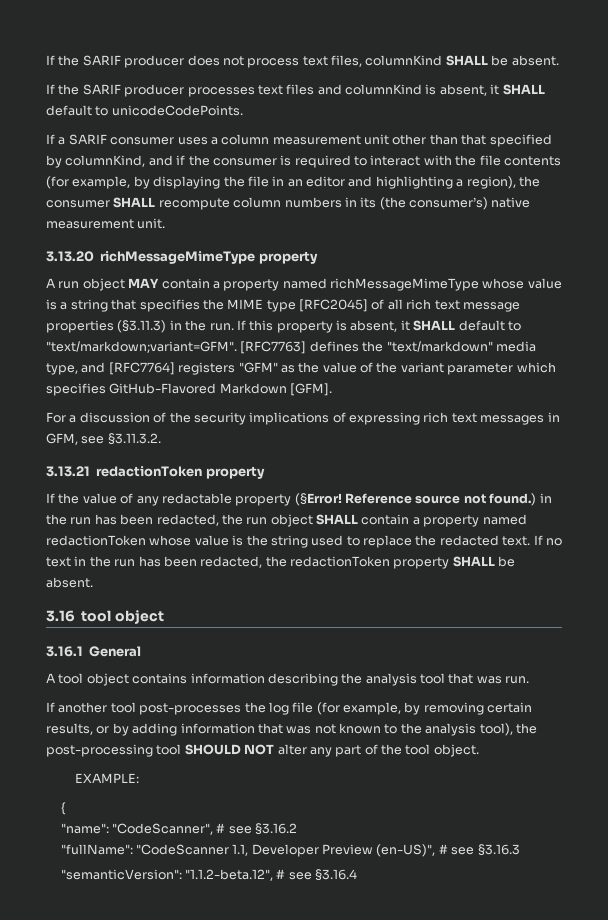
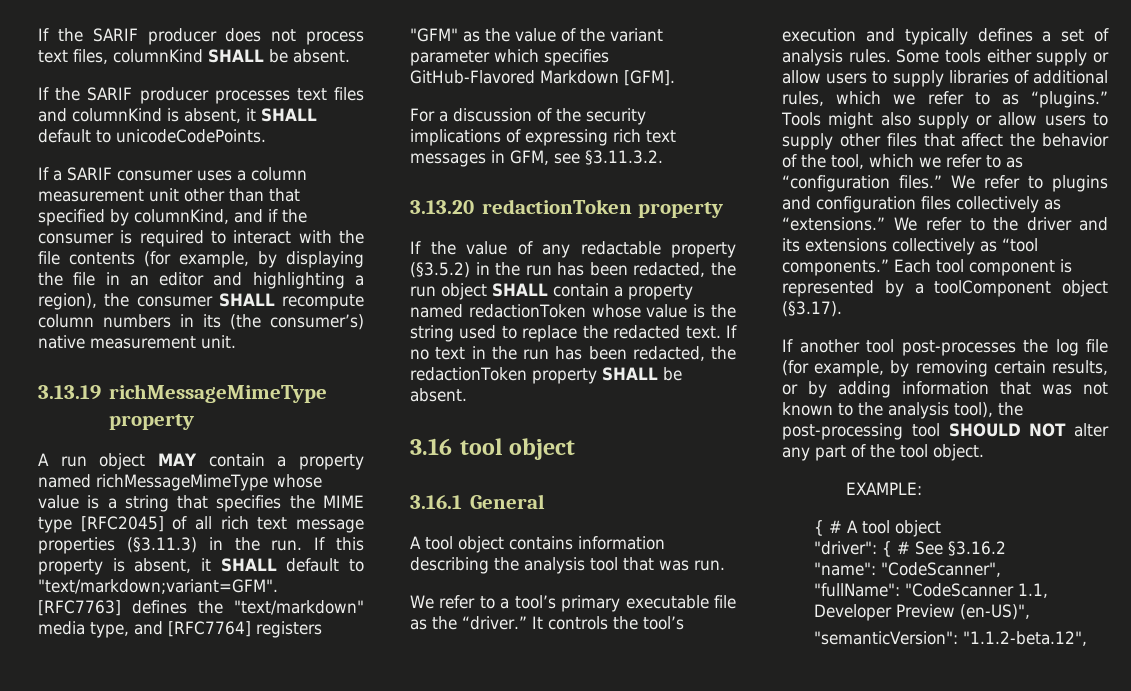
[46,251,94,262] 3.13.20 -> [38,385,101,400] 3.13.19
[46,466,90,477] 3.13.21 -> [410,200,474,214] 3.13.20
[294,493,537,506] (§Error! Reference source not found.) -> [410,262,470,278] (§3.5.2)
(530, 680) none -> [410,595,736,612] [410,616,684,630] [782,28,1109,45] [782,49,1109,66] [782,70,1108,87] [782,91,1108,108] [781,112,1108,129] [782,133,1109,150] [782,154,1023,169] [782,175,1108,192] [782,196,1061,213] [782,217,1108,231] [782,238,1038,255] [782,259,1072,276] [782,280,1108,297] [782,301,842,317] // We refer to a tool’s primary executable file as the “driver.” It controls the tool’s execution and typically defines a set of analysis rules. Some tools either supply or allow users to supply libraries of additional rules, which we refer to as “plugins.” Tools might also supply or allow users to supply other files that affect the behavior of the tool, which we refer to as “configuration files.” We refer to plugins and configuration files collectively as “extensions.” We refer to the driver and its extensions collectively as “tool components.” Each tool component is represented by a toolComponent object (§3.17).
(66, 808) none -> [828,520,941,537] [813,541,1006,557] # A tool object // "driver": { # See §3.16.2
[216,823,298,835] # see §3.16.2 -> (1001, 569) none
[438,844,520,856] # see §3.16.3 -> (1030, 612) none
[276,869,358,881] # see §3.16.4 -> (1087, 638) none

